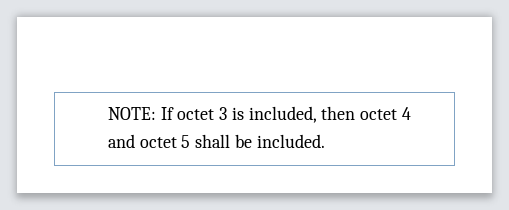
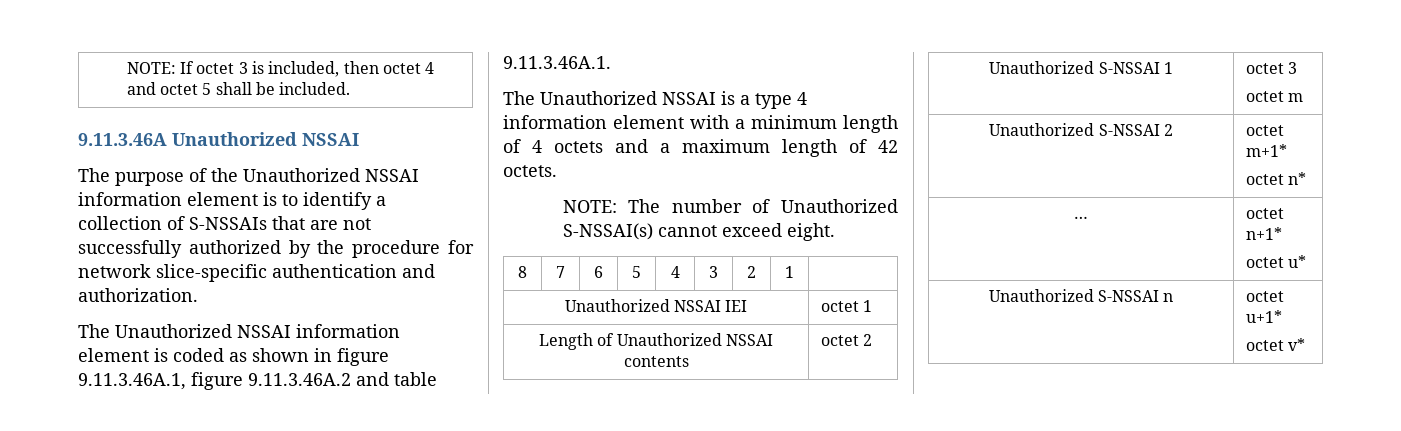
(325, 141) none -> [78,132,359,146] [78,168,419,186] [78,192,386,210] [78,216,371,230] [78,240,475,258] [78,264,435,282] [78,288,198,302] [78,324,400,338] [78,348,389,366] [78,372,437,390] [503,56,611,69] [503,91,807,109] [503,115,898,133] [503,139,898,157] [503,165,557,177] [562,199,898,213] [562,223,835,241] [518,266,527,278] [556,266,565,278] [594,266,603,278] [632,266,641,278] [670,266,680,278] [709,266,718,278] [747,266,756,278] [785,266,794,278] [564,299,748,312] [820,300,873,312] [539,333,773,350] [623,356,689,367] [820,334,873,346] [989,61,1173,74] [1245,62,1298,74] [1245,91,1304,102] [989,123,1173,136] [1245,125,1284,136] [1245,144,1287,157] [1245,172,1307,185] [1074,216,1088,219] [1245,208,1284,219] [1245,227,1282,240] [1245,255,1307,268] [988,289,1174,302] [1245,291,1284,302] [1245,310,1282,323] [1245,338,1306,351] // 9.11.3.46A Unauthorized NSSAI // The purpose of the Unauthorized NSSAI information element is to identify a collection of S-NSSAIs that are not successfully authorized by the procedure for network slice-specific authentication and authorization. // The Unauthorized NSSAI information element is coded as shown in figure 9.11.3.46A.1, figure 9.11.3.46A.2 and table 9.11.3.46A.1. // The Unauthorized NSSAI is a type 4 information element with a minimum length of 4 octets and a maximum length of 42 octets. // NOTE: The number of Unauthorized S-NSSAI(s) cannot exceed eight. // 8 | 7 | 6 | 5 | 4 | 3 | 2 | 1 | // Unauthorized NSSAI IEI | octet 1 // Length of Unauthorized NSSAI contents | octet 2 // Unauthorized S-NSSAI 1 | octet 3 // octet m // Unauthorized S-NSSAI 2 | octet m+1* // octet n* // … | octet n+1* // octet u* // Unauthorized S-NSSAI n | octet u+1* // octet v*

